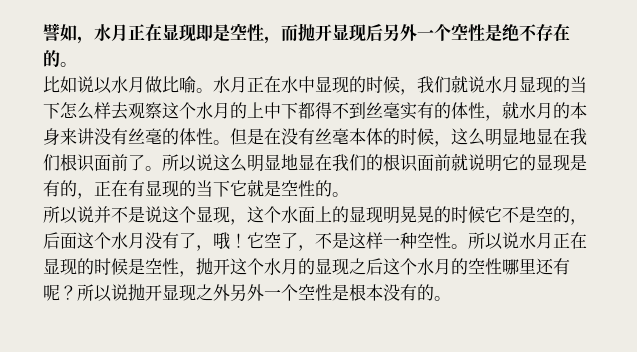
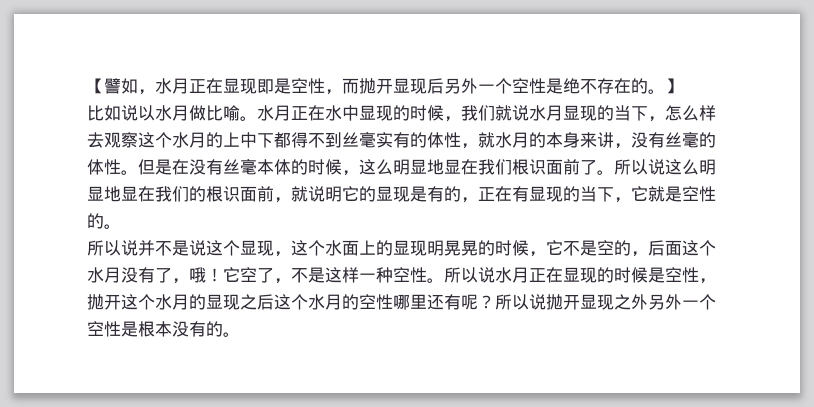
(43, 32) none -> [87,78,104,94] 【
(77, 64) none -> [665,78,682,94] 】
(60, 110) none -> [648,116,665,122] ，
(94, 136) none -> [614,143,631,149] ，
(451, 162) none -> [274,197,291,203] ，
(230, 188) none -> [614,197,631,203] ，
(485, 214) none -> [529,251,546,257] ，

